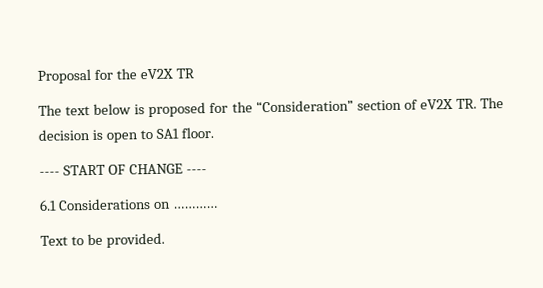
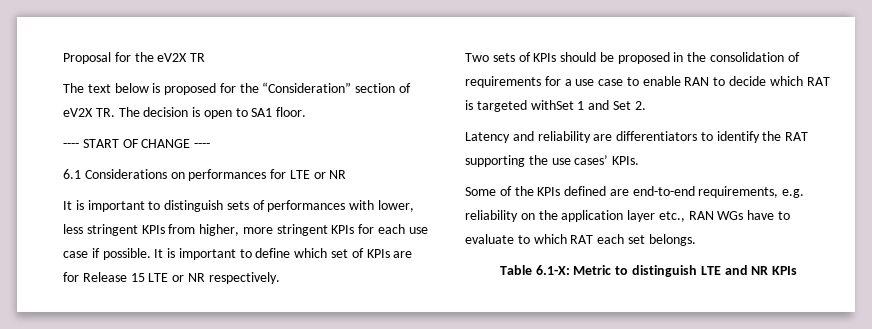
[172,205,218,209] [40,232,165,248] ………… // Text to be provided. -> [188,169,347,181] [63,200,415,212] [63,224,428,236] [63,248,413,260] [63,272,280,284] [465,52,800,64] [465,76,830,88] [465,100,646,112] [465,131,809,143] [465,155,640,167] [465,186,805,198] [465,210,791,222] [465,234,696,246] [499,265,798,277] performances for LTE or NR // It is important to distinguish sets of performances with lower, less stringent KPIs from higher, more stringent KPIs for each use case if possible. It is important to define which set of KPIs are for Release 15 LTE or NR respectively. // Two sets of KPIs should be proposed in the consolidation of requirements for a use case to enable RAN to decide which RAT is targeted withSet 1 and Set 2. // Latency and reliability are differentiators to identify the RAT supporting the use cases’ KPIs. // Some of the KPIs defined are end-to-end requirements, e.g. reliability on the application layer etc., RAN WGs have to evaluate to which RAT each set belongs. // Table 6.1-X: Metric to distinguish LTE and NR KPIs

